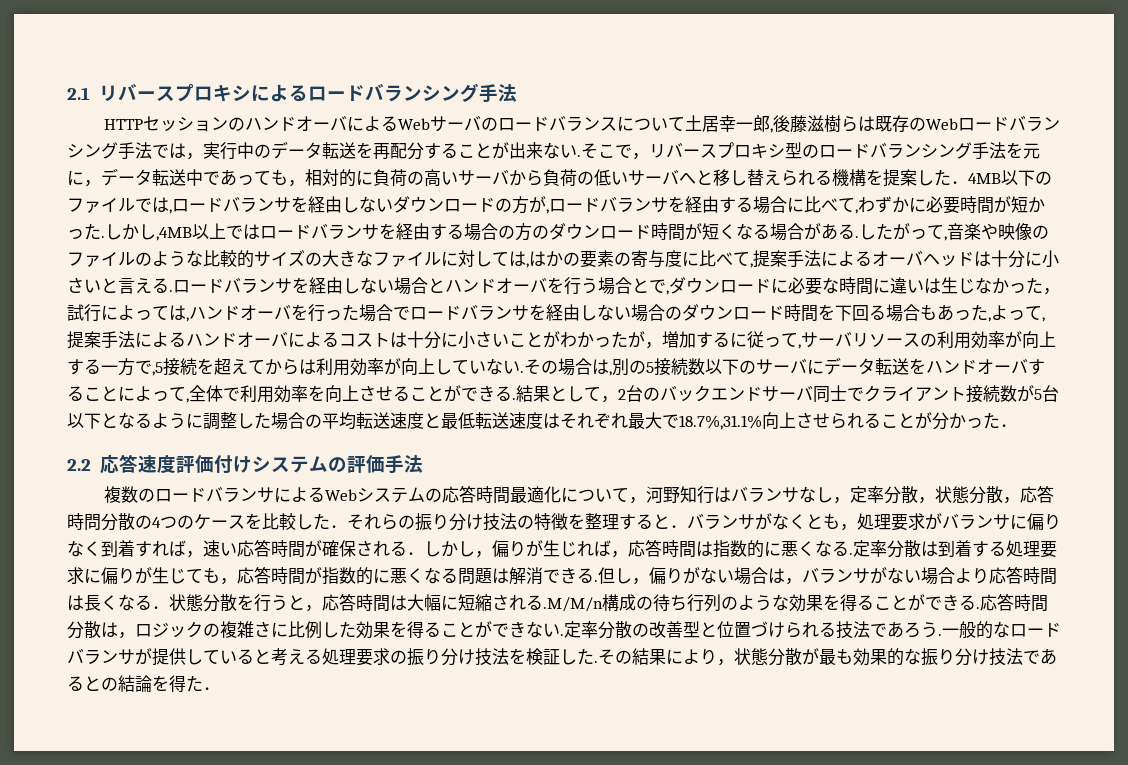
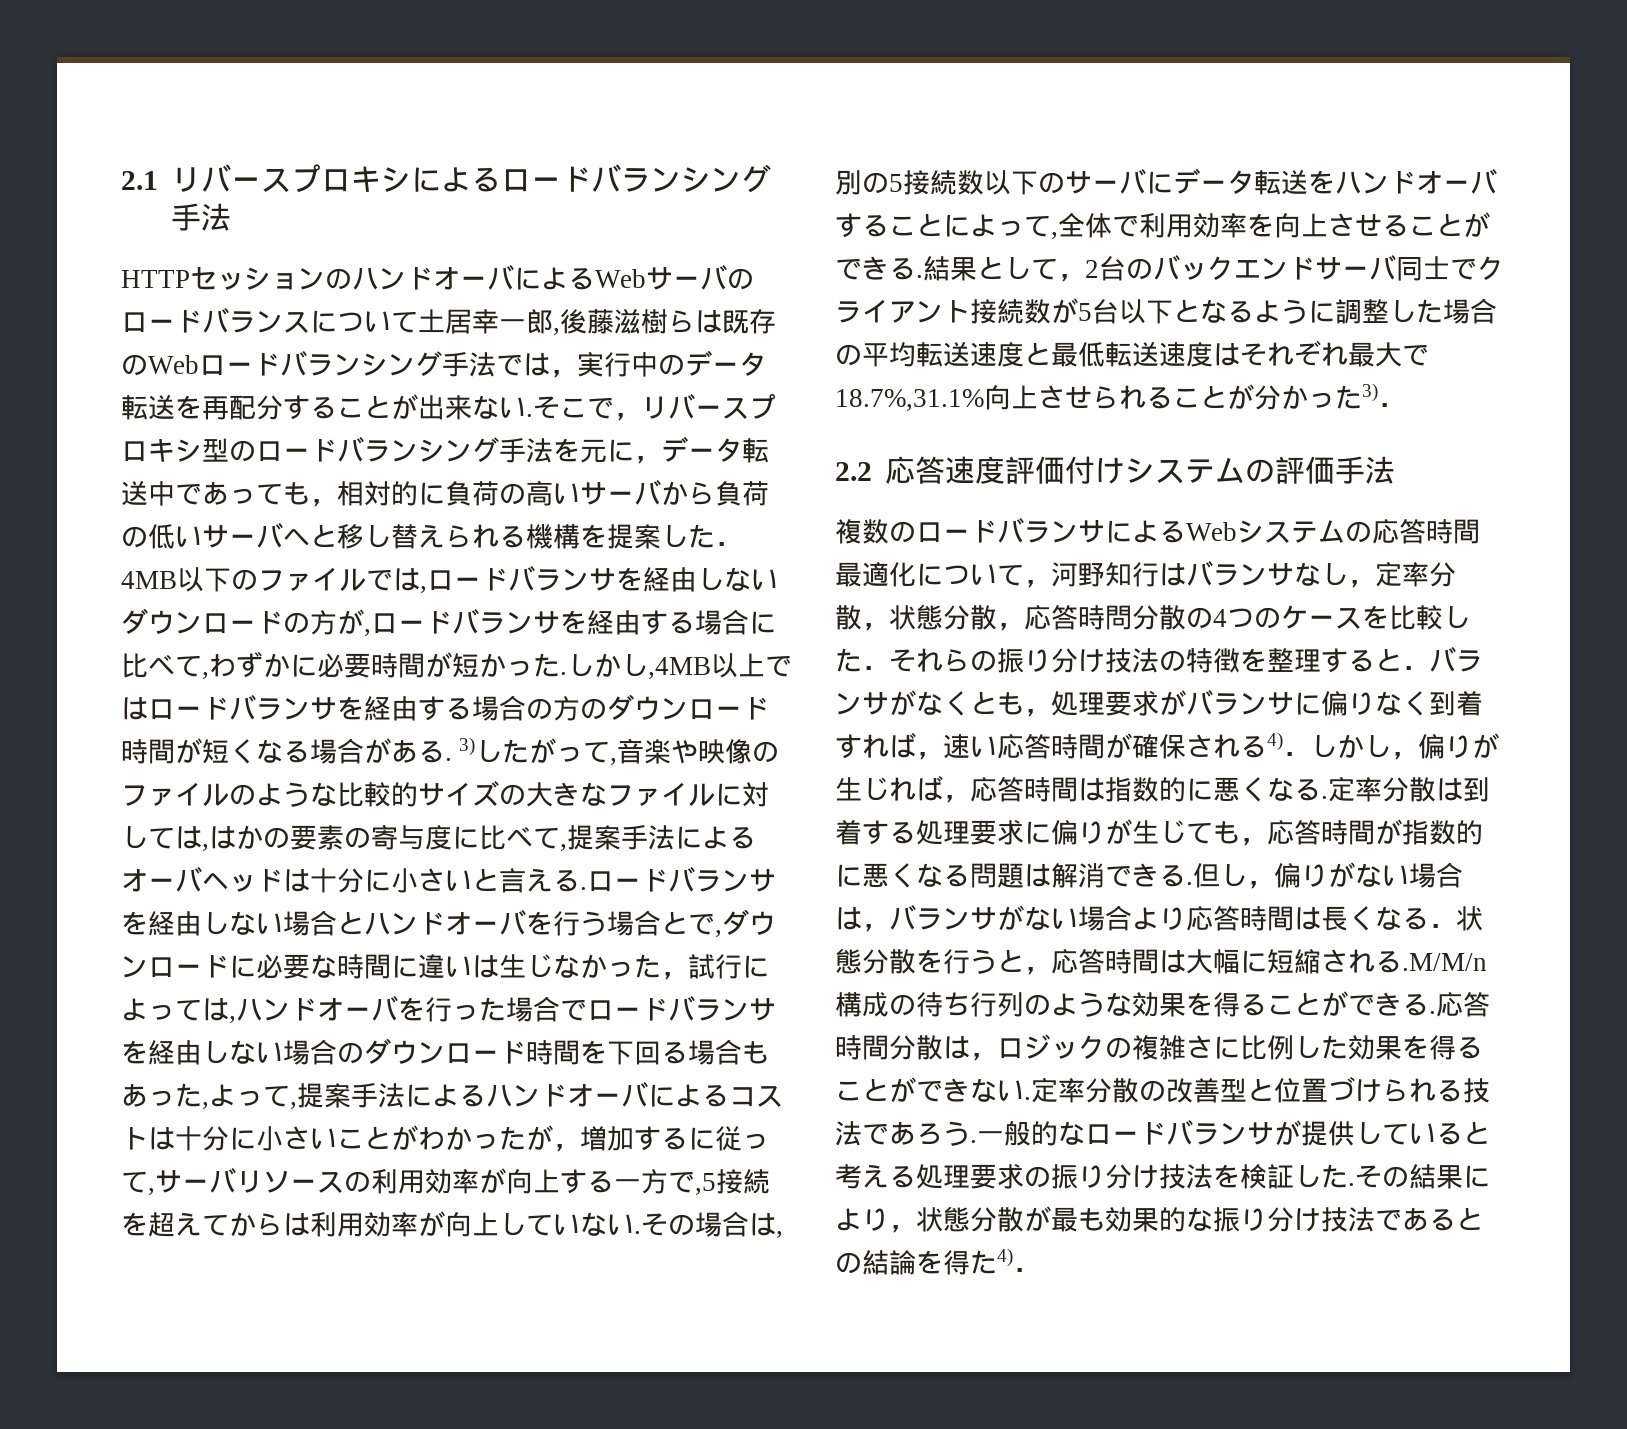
(859, 237) none -> [459,737,476,756] 3)
(1000, 420) none -> [1362,383,1378,402] 3)
(407, 548) none -> [1267,732,1283,751] 4)
(203, 683) none -> [997,1248,1013,1267] 4)

